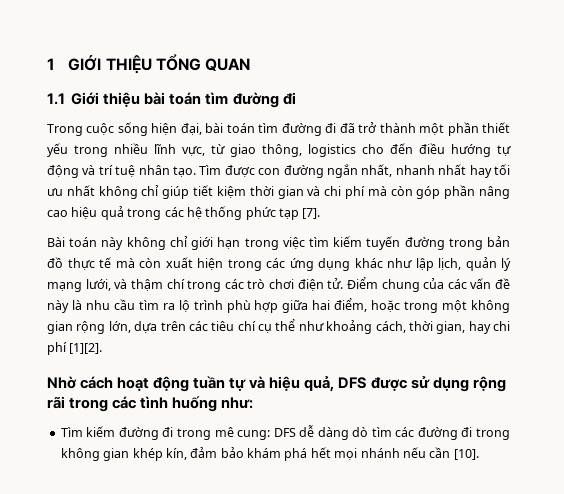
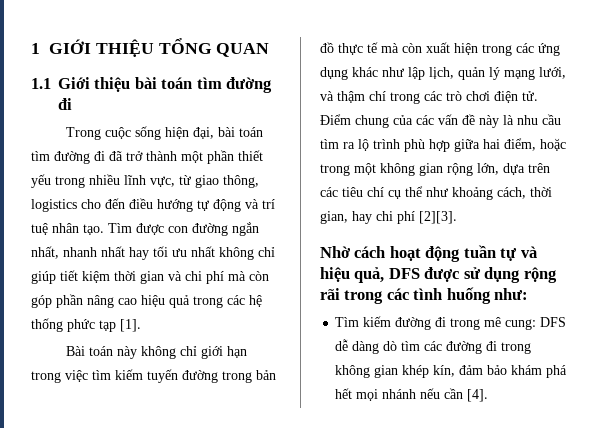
[302,208,321,219] [7]. -> [120,319,141,332] [1].
[69,343,103,354] [1][2]. -> [419,211,457,224] [2][3].
[453,449,479,460] [10]. -> [467,389,489,402] [4].

